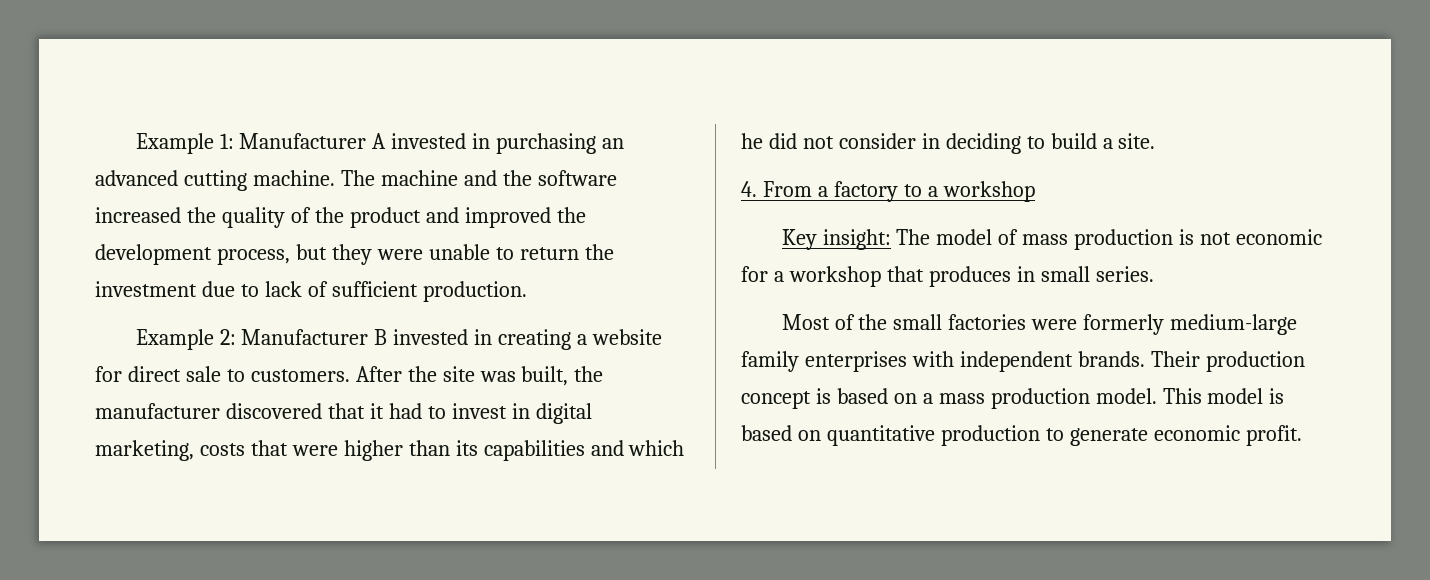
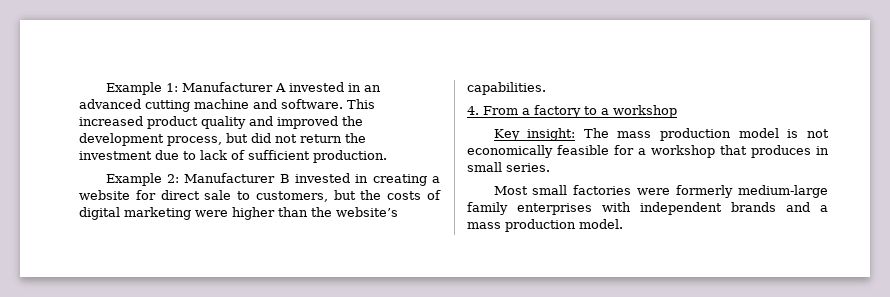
[496,133,597,154] purchasing -> (361, 87) none
[252,170,617,186] [95,207,421,228] machine. The machine and the software increased the quality of the product -> [194,99,375,109] [79,116,246,129] machine and software. This increased product quality
[331,244,514,265] they were unable to -> [251,133,297,143] did not
[250,366,604,386] [95,403,592,424] [95,440,685,461] [741,133,1156,154] customers. After the site was built, the manufacturer discovered that it had to invest in digital marketing, costs that were higher than its capabilities and which he did not consider in deciding to build a site. -> [255,190,441,202] [79,207,398,220] [467,82,546,95] customers, but the costs of digital marketing were higher than the website’s capabilities.
[936,229,1174,250] model of mass production -> [617,128,779,141] mass production model
[1236,229,1323,245] economic -> [467,145,609,158] economically feasible
[834,314,888,330] of the -> (528, 190) none
[1077,351,1305,372] [741,388,1285,409] [741,425,1302,446] brands. Their production concept is based on a mass production model. This model is based on quantitative production to generate economic profit. -> [731,202,828,212] [467,219,623,232] brands and a mass production model.

